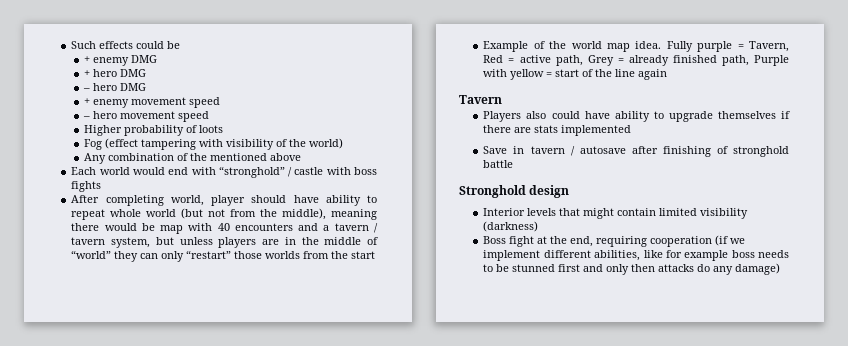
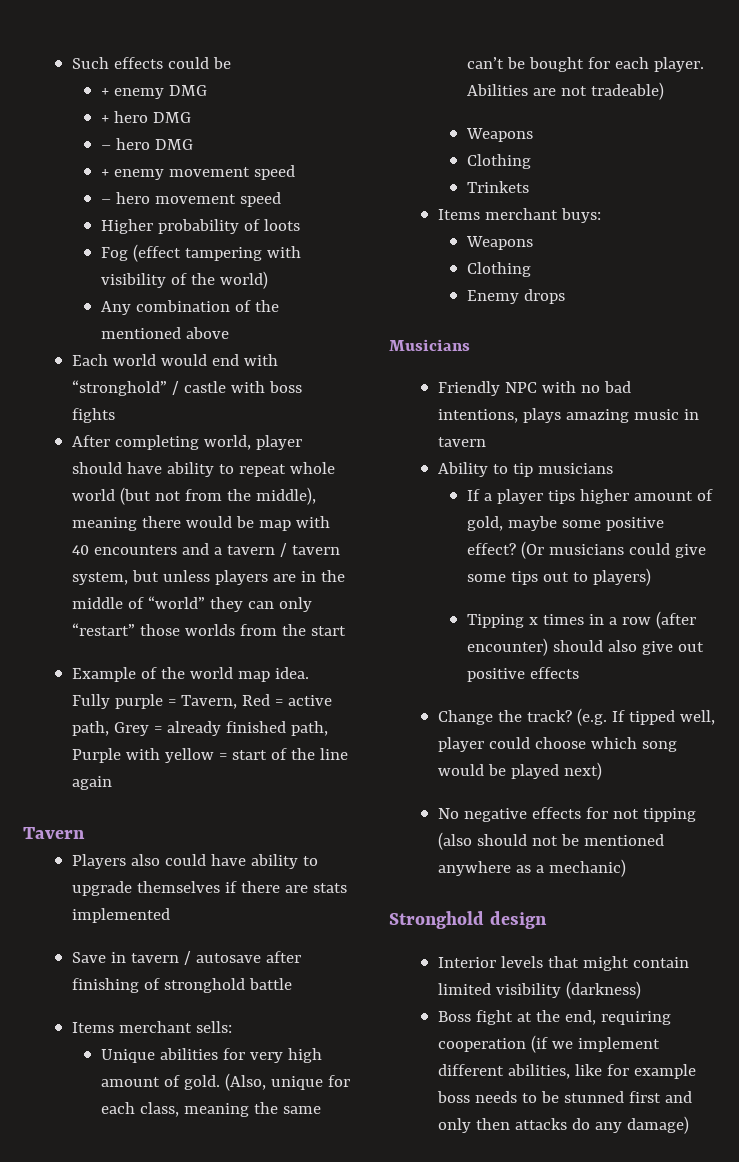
(514, 164) none -> [72,1021,233,1033] [100,1048,322,1063] [100,1073,350,1091] [100,1102,321,1117] [466,57,704,72] [466,82,664,100] [465,128,533,142] [466,154,531,169] [466,181,529,193] [438,208,602,223] [465,236,533,250] [466,262,531,277] [466,289,565,304] [389,339,470,351] [438,381,632,396] [438,408,700,423] [438,437,487,447] [438,462,614,477] [466,489,713,504] [466,516,664,531] [466,541,706,559] [466,568,651,586] [466,611,696,629] [466,638,704,656] [466,667,579,682] [438,708,716,726] [438,737,678,752] [438,762,603,780] [438,807,697,822] [438,832,665,850] [438,859,627,877] // Items merchant sells: // Unique abilities for very high amount of gold. (Also, unique for each class, meaning the same can’t be bought for each player. Abilities are not tradeable) // Weapons // Clothing // Trinkets // Items merchant buys: // Weapons // Clothing // Enemy drops // Musicians // Friendly NPC with no bad intentions, plays amazing music in tavern // Ability to tip musicians // If a player tips higher amount of gold, maybe some positive effect? (Or musicians could give some tips out to players) // Tipping x times in a row (after encounter) should also give out positive effects // Change the track? (e.g. If tipped well, player could choose which song would be played next) // No negative effects for not tipping (also should not be mentioned anywhere as a mechanic)

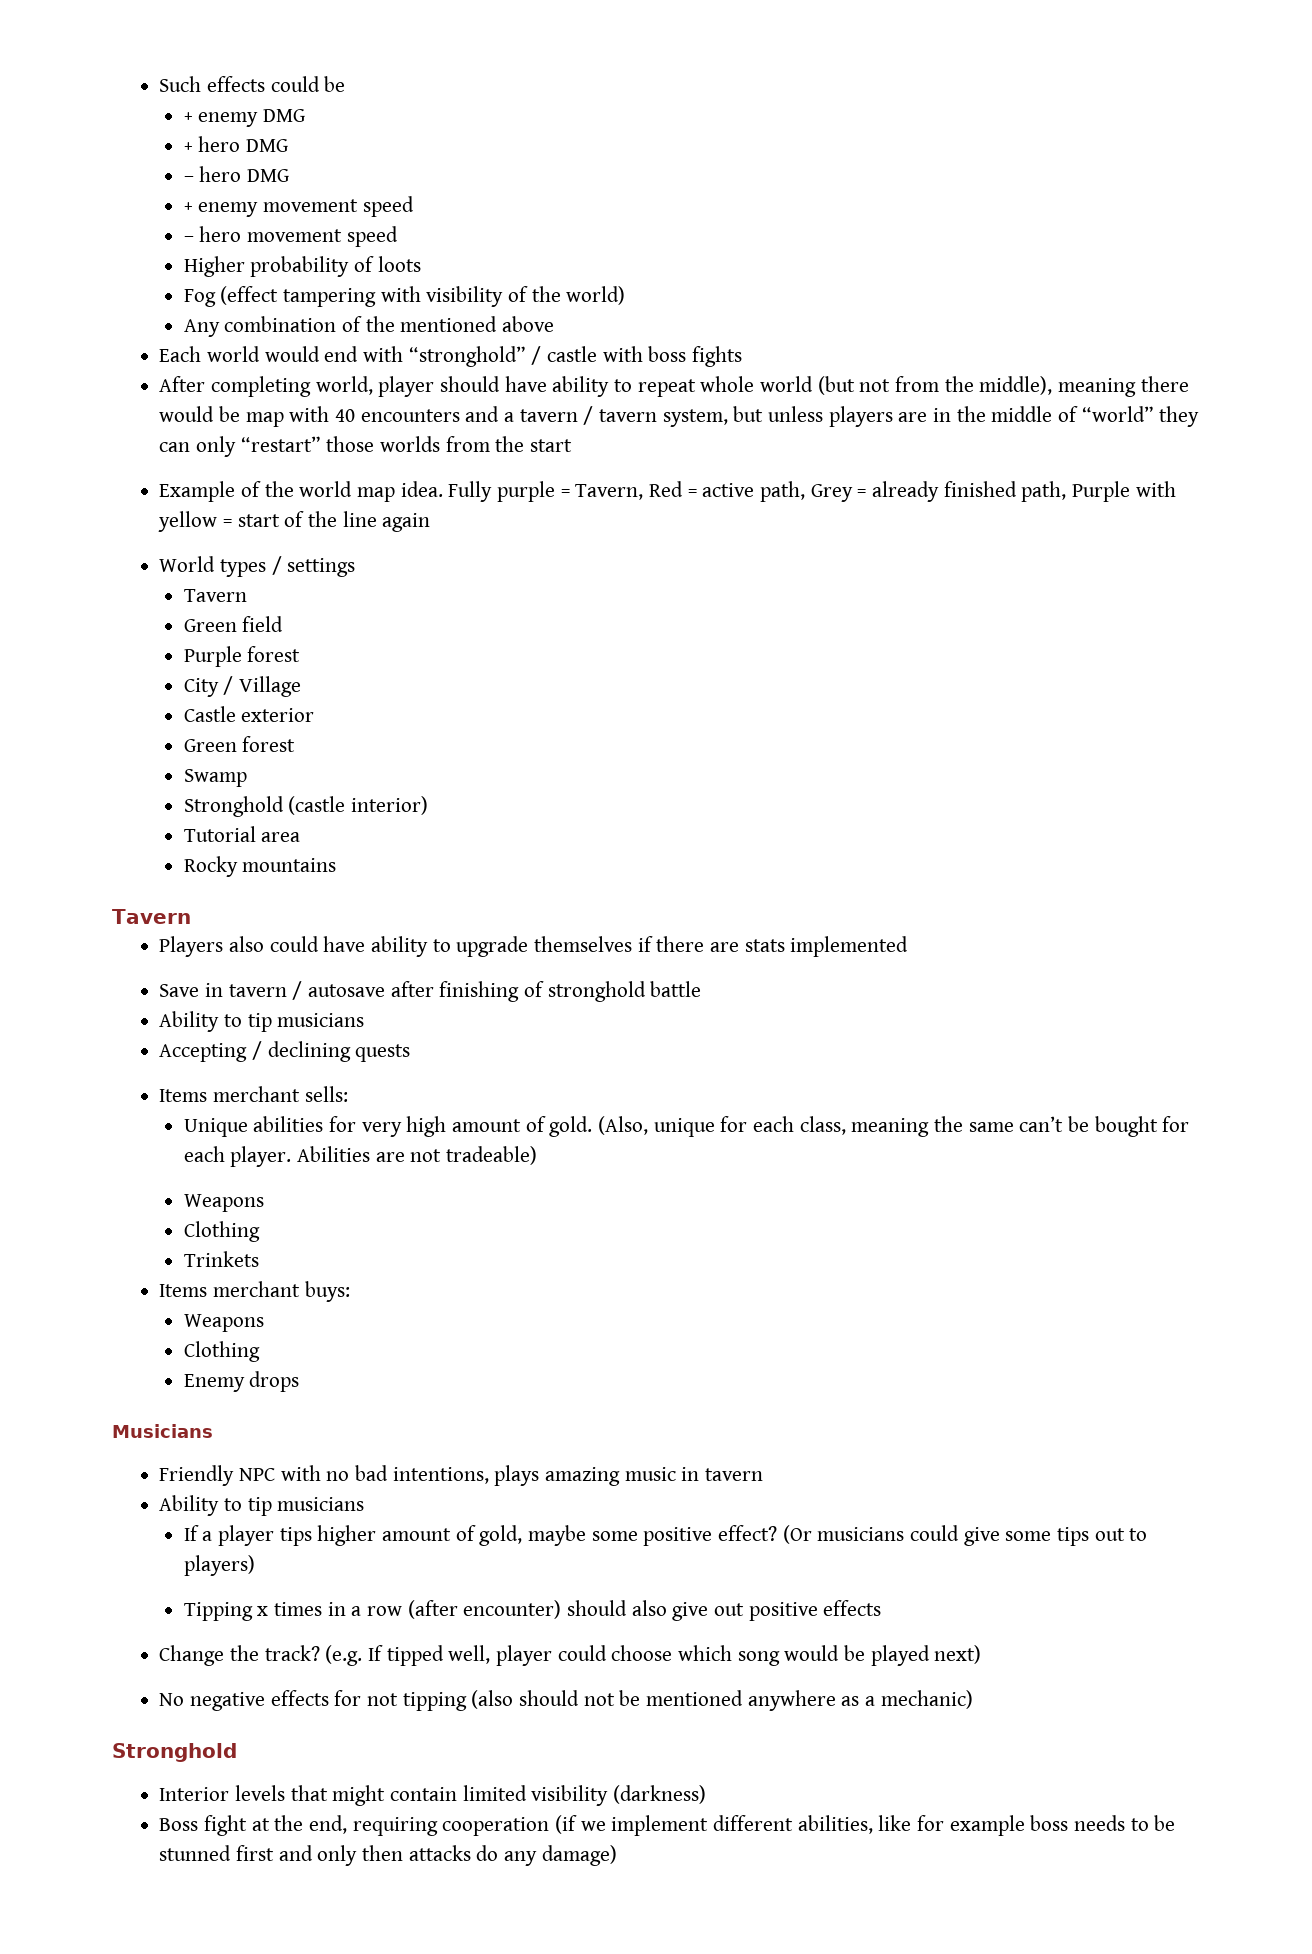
(113, 783) none -> [159,556,356,577] [183,589,247,602] [183,616,284,632] [183,646,301,667] [183,676,302,697] [183,706,315,722] [183,736,296,752] [183,769,247,787] [183,796,429,817] [183,826,301,842] [183,856,337,877] // World types / settings // Tavern // Green field // Purple forest // City / Village // Castle exterior // Green forest // Swamp // Stronghold (castle interior) // Tutorial area // Rocky mountains
(293, 984) none -> [159,1011,365,1032] [159,1041,411,1062] // Ability to tip musicians // Accepting / declining quests
[489,911,547,929] design -> (237, 1752) none

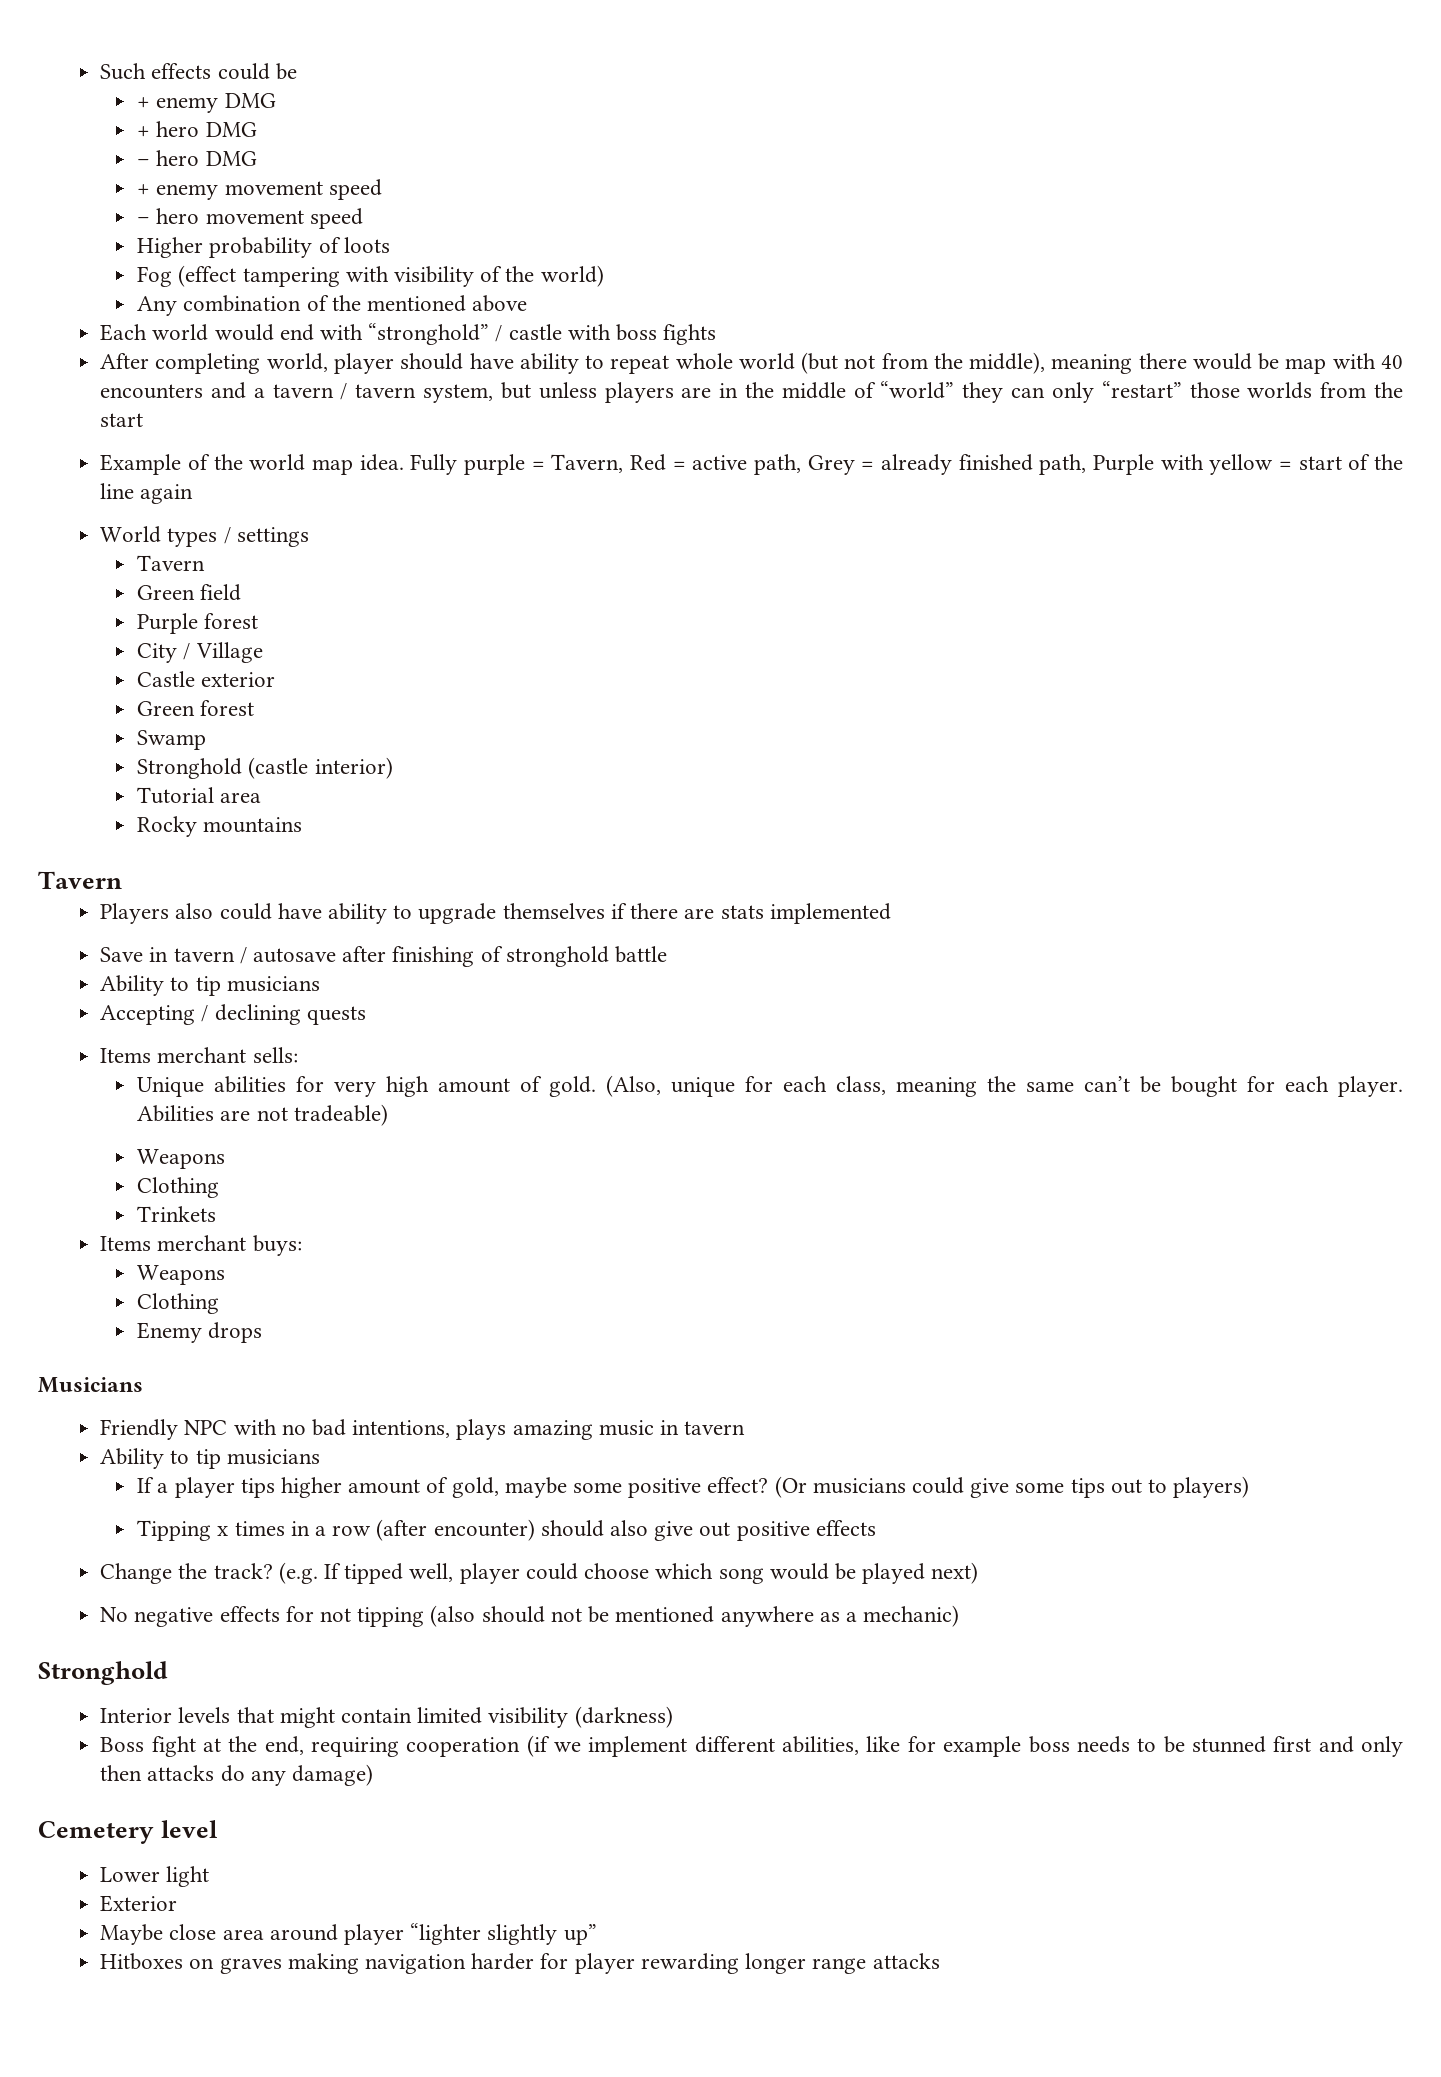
(617, 1855) none -> [38,1820,219,1844] [100,1866,210,1887] [100,1895,178,1912] [100,1923,597,1945] [100,1953,940,1974] // Cemetery level // Lower light // Exterior // Maybe close area around player “lighter slightly up” // Hitboxes on graves making navigation harder for player rewarding longer range attacks

